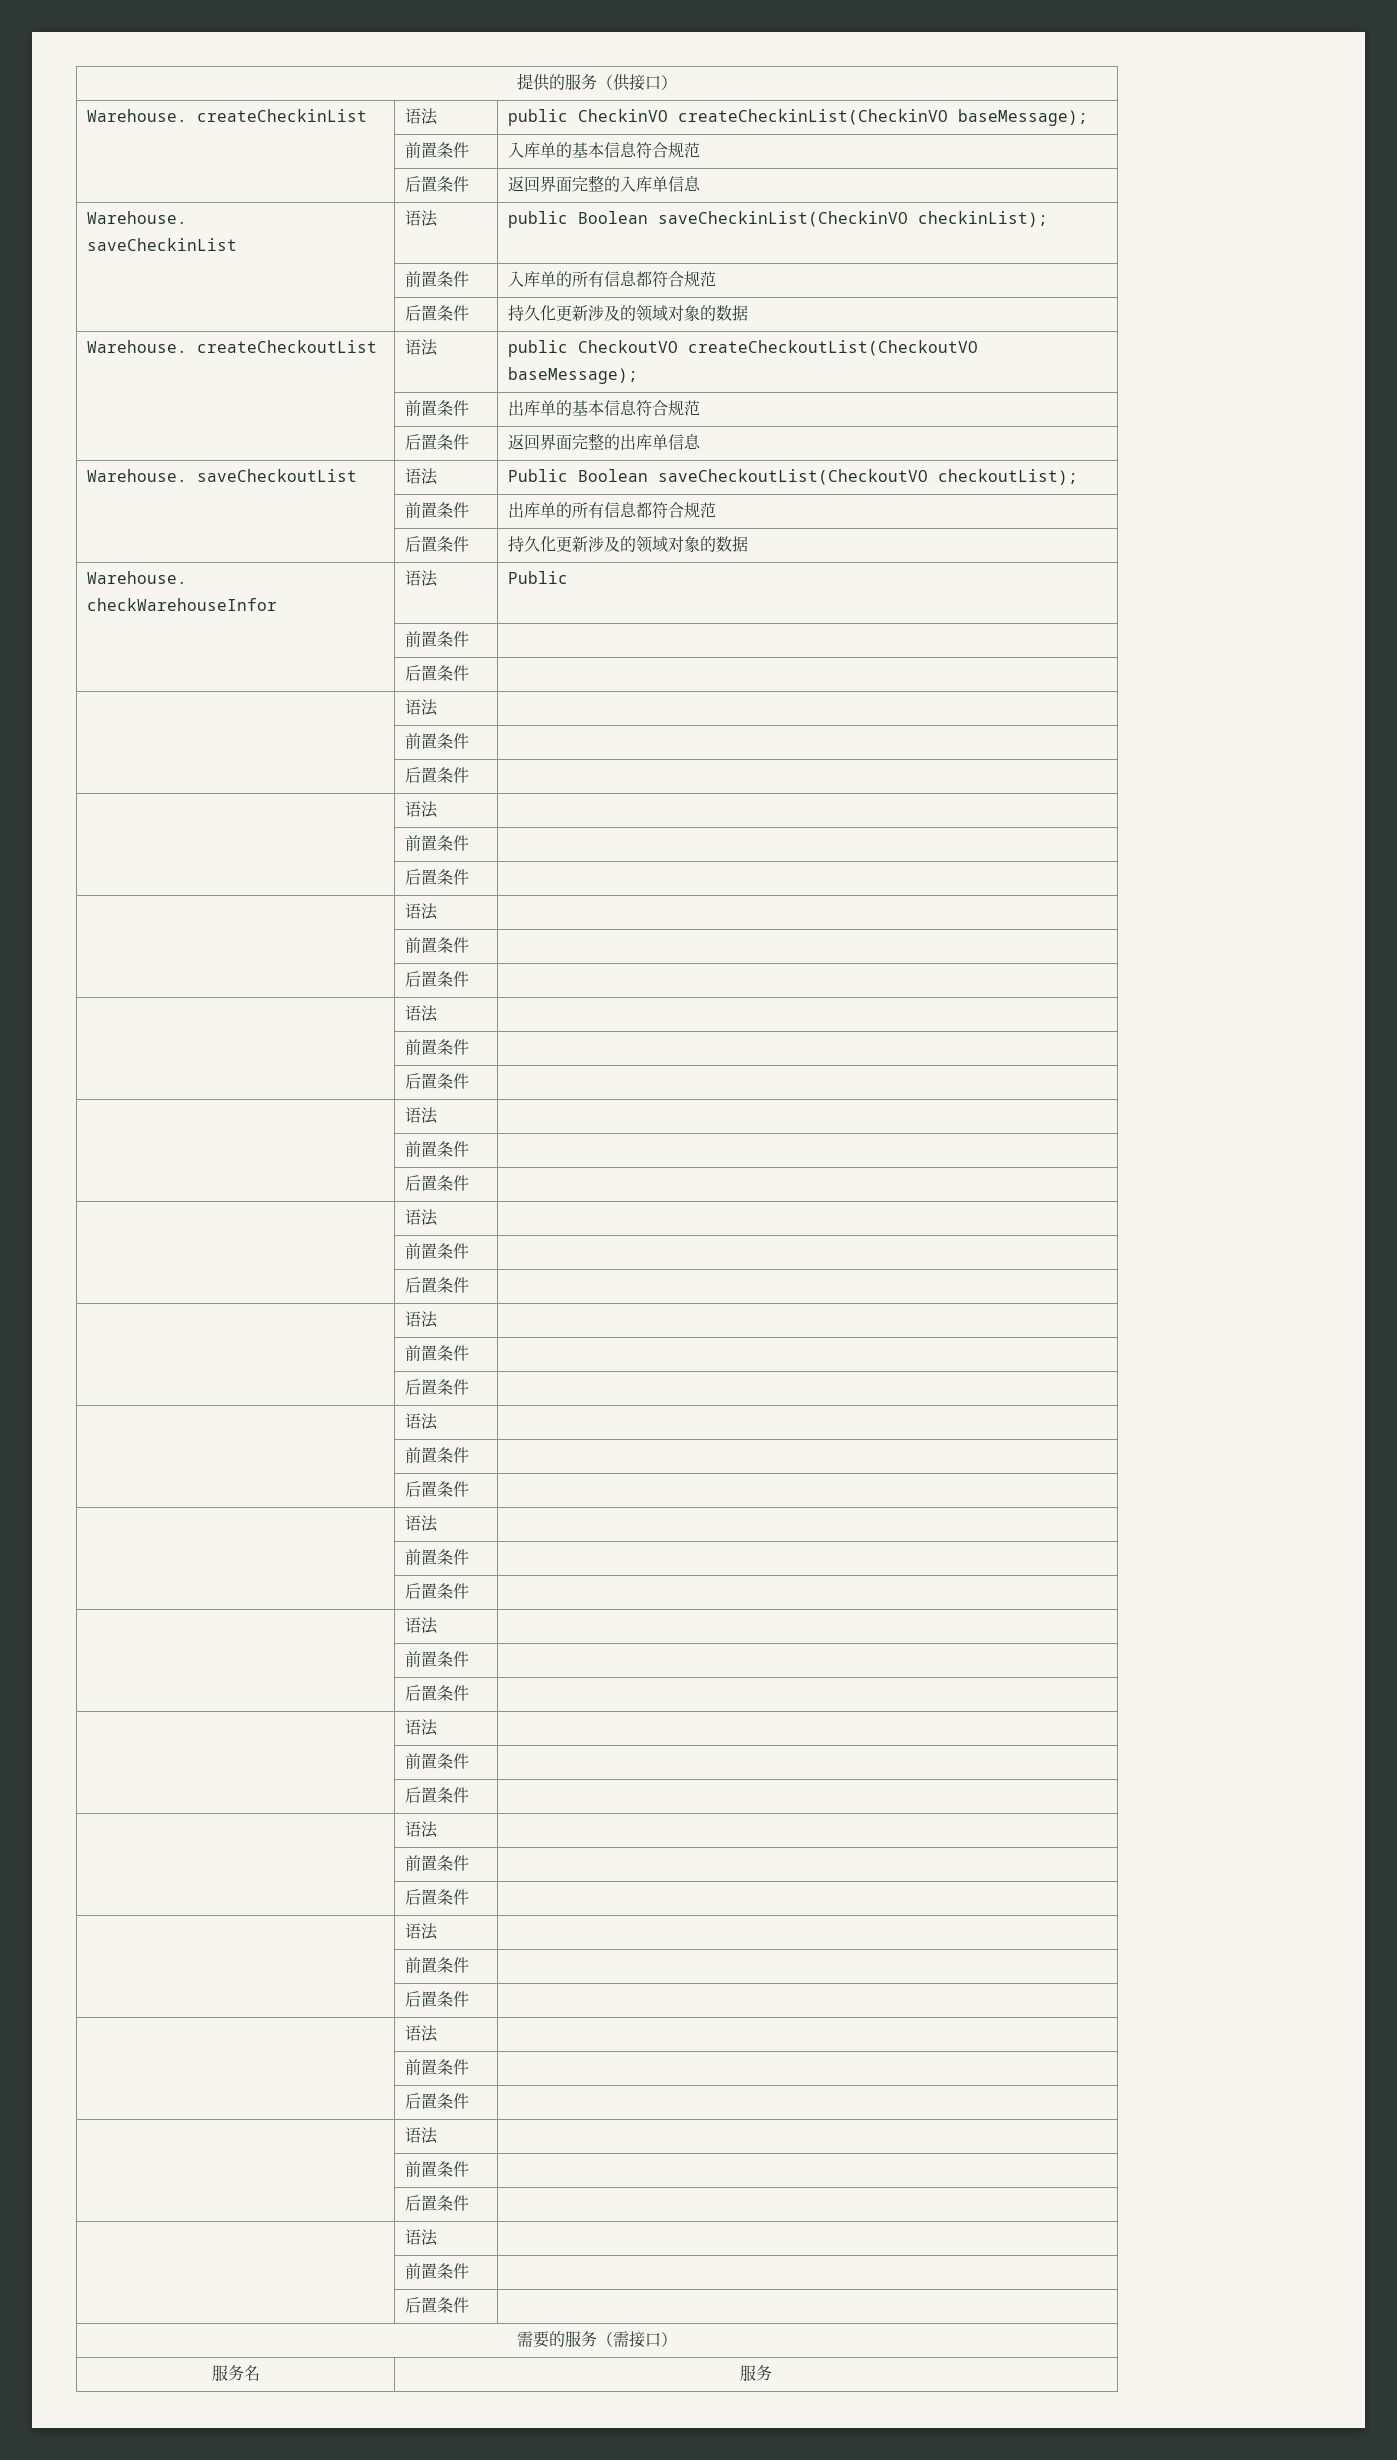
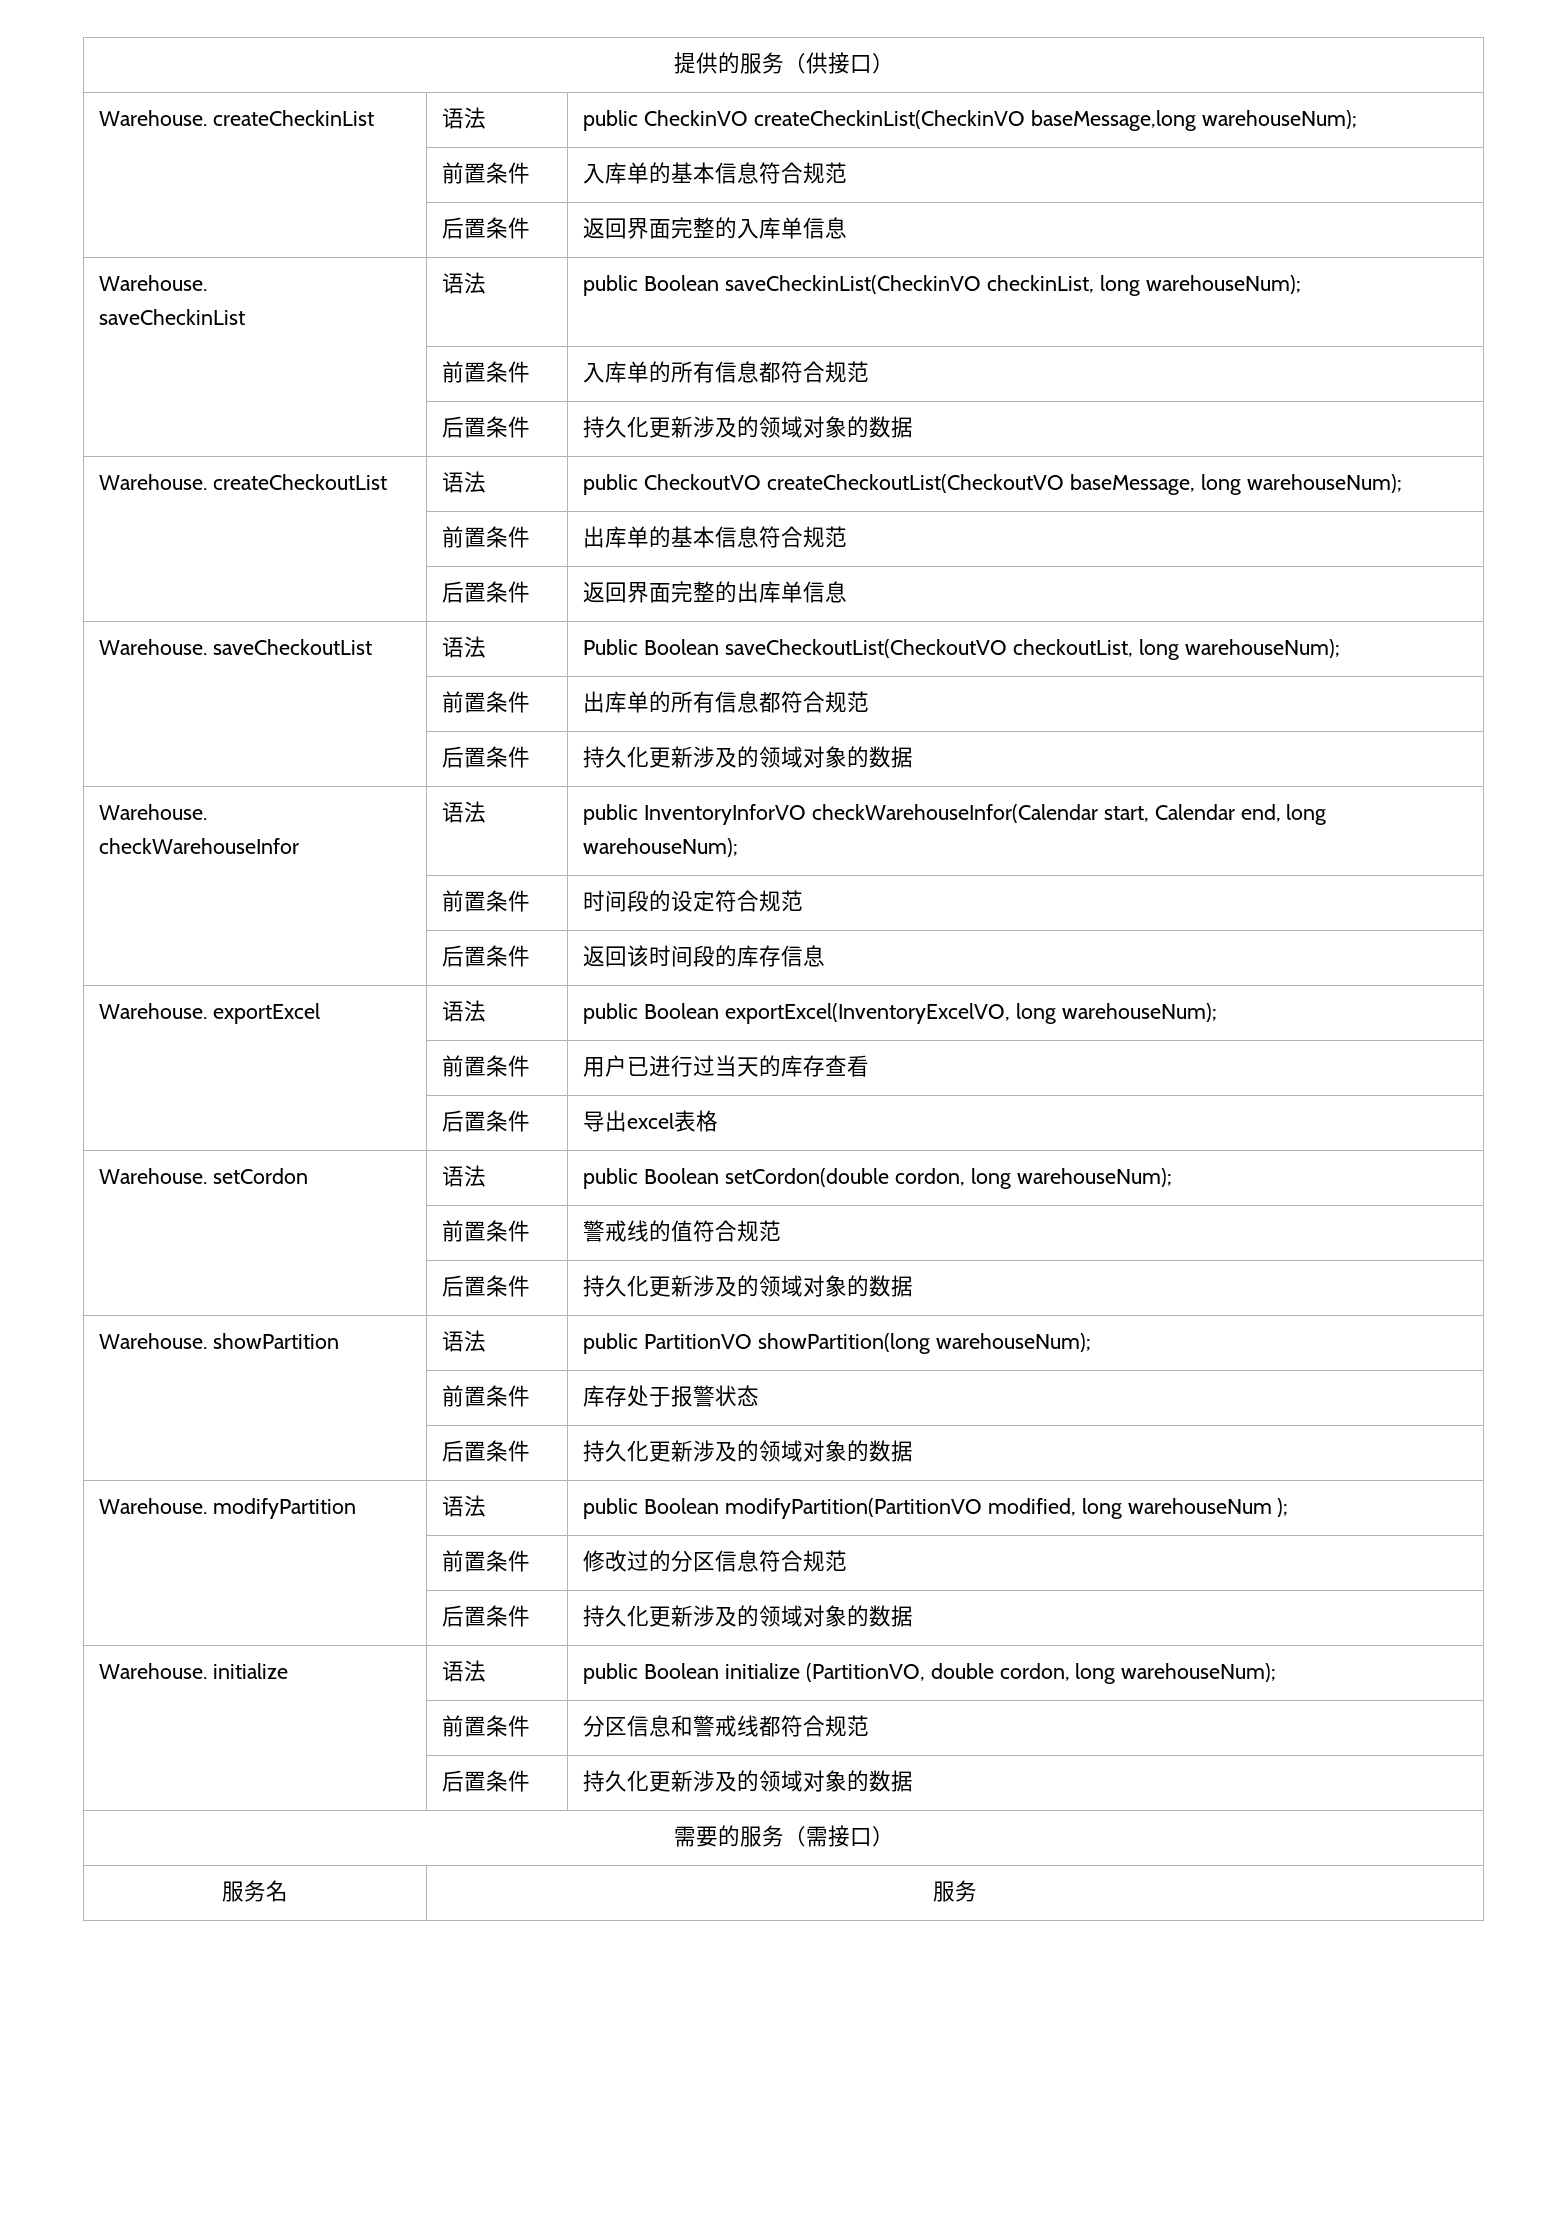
[957,109,1088,126] baseMessage); -> [1030,110,1357,131] baseMessage,long warehouseNum);
[917,211,1048,227] checkinList); -> [986,275,1301,296] checkinList, long warehouseNum);
[507,367,638,384] baseMessage); -> [1069,474,1402,495] baseMessage, long warehouseNum);
[937,469,1078,485] checkoutList); -> [1012,639,1340,660] checkoutList, long warehouseNum);
[507,571,568,584] [404,631,469,647] [404,665,469,681] [404,699,438,716] [404,733,469,749] [404,767,469,783] [404,801,438,818] [404,835,469,851] [404,869,469,885] [404,903,438,920] [404,937,469,953] [404,971,469,987] [404,1005,438,1022] [404,1039,469,1055] [404,1073,469,1089] [404,1107,438,1124] [404,1141,469,1157] [404,1175,469,1191] [404,1209,438,1226] [404,1243,469,1259] [404,1277,469,1293] [404,1311,438,1328] [404,1345,469,1361] [404,1379,469,1395] [404,1413,438,1430] [404,1447,469,1463] [404,1481,469,1497] [404,1515,438,1532] [404,1549,469,1565] [404,1583,469,1599] [404,1617,438,1634] [404,1651,469,1667] [404,1685,469,1701] [404,1719,438,1736] [404,1753,469,1769] [404,1787,469,1803] [404,1821,438,1838] [404,1855,469,1871] [404,1889,469,1905] [404,1923,438,1940] [404,1957,469,1973] [404,1991,469,2007] [404,2025,438,2042] [404,2059,469,2075] [404,2093,469,2109] [404,2127,438,2144] [404,2161,469,2177] [404,2195,469,2211] [404,2229,438,2246] [404,2263,469,2279] [404,2297,469,2313] Public // | 前置条件 | // | 后置条件 | // | 语法 | // | 前置条件 | // | 后置条件 | // | 语法 | // | 前置条件 | // | 后置条件 | // | 语法 | // | 前置条件 | // | 后置条件 | // | 语法 | // | 前置条件 | // | 后置条件 | // | 语法 | // | 前置条件 | // | 后置条件 | // | 语法 | // | 前置条件 | // | 后置条件 | // | 语法 | // | 前置条件 | // | 后置条件 | // | 语法 | // | 前置条件 | // | 后置条件 | // | 语法 | // | 前置条件 | // | 后置条件 | // | 语法 | // | 前置条件 | // | 后置条件 | // | 语法 | // | 前置条件 | // | 后置条件 | // | 语法 | // | 前置条件 | // | 后置条件 | // | 语法 | // | 前置条件 | // | 后置条件 | // | 语法 | // | 前置条件 | // | 后置条件 | // | 语法 | // | 前置条件 | // | 后置条件 | // | 语法 | // | 前置条件 | // | 后置条件 | -> [583,804,1327,825] [583,838,739,857] [442,890,531,912] [583,890,804,912] [442,945,531,967] [583,945,826,967] [99,1003,321,1024] [442,1000,487,1022] [583,1003,1217,1024] [442,1055,531,1077] [583,1055,870,1077] [442,1110,531,1132] [583,1110,719,1132] [99,1168,309,1184] [442,1165,487,1187] [583,1168,1172,1189] [442,1220,531,1242] [583,1220,782,1242] [442,1275,531,1297] [583,1275,914,1297] [99,1333,340,1349] [442,1330,487,1352] [583,1333,1091,1354] [442,1385,531,1407] [583,1385,760,1407] [442,1440,531,1462] [583,1440,914,1462] [99,1498,357,1519] [442,1495,487,1517] [583,1498,1289,1519] [442,1550,531,1572] [583,1550,848,1572] [442,1605,531,1627] [583,1605,914,1627] [99,1663,289,1679] [442,1660,487,1682] [583,1663,1277,1684] [442,1715,531,1737] [583,1715,870,1737] [442,1770,531,1792] [583,1770,914,1792] public InventoryInforVO checkWarehouseInfor(Calendar start, Calendar end, long warehouseNum); // | 前置条件 | 时间段的设定符合规范 // | 后置条件 | 返回该时间段的库存信息 // Warehouse. exportExcel | 语法 | public Boolean exportExcel(InventoryExcelVO, long warehouseNum); // | 前置条件 | 用户已进行过当天的库存查看 // | 后置条件 | 导出excel表格 // Warehouse. setCordon | 语法 | public Boolean setCordon(double cordon, long warehouseNum); // | 前置条件 | 警戒线的值符合规范 // | 后置条件 | 持久化更新涉及的领域对象的数据 // Warehouse. showPartition | 语法 | public PartitionVO showPartition(long warehouseNum); // | 前置条件 | 库存处于报警状态 // | 后置条件 | 持久化更新涉及的领域对象的数据 // Warehouse. modifyPartition | 语法 | public Boolean modifyPartition(PartitionVO modified, long warehouseNum ); // | 前置条件 | 修改过的分区信息符合规范 // | 后置条件 | 持久化更新涉及的领域对象的数据 // Warehouse. initialize | 语法 | public Boolean initialize (PartitionVO, double cordon, long warehouseNum); // | 前置条件 | 分区信息和警戒线都符合规范 // | 后置条件 | 持久化更新涉及的领域对象的数据

